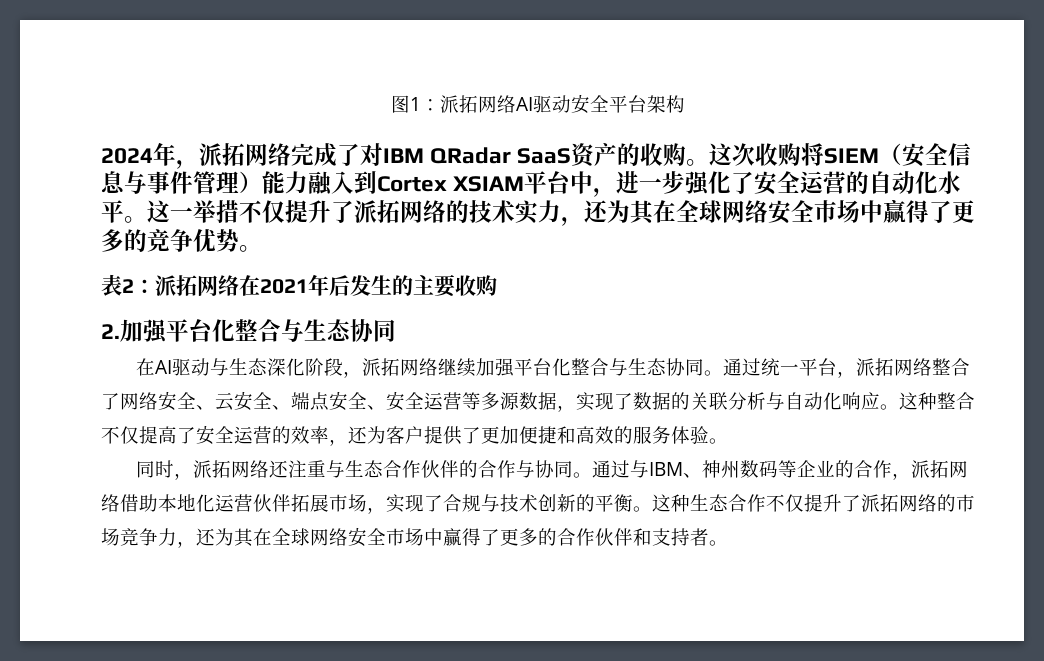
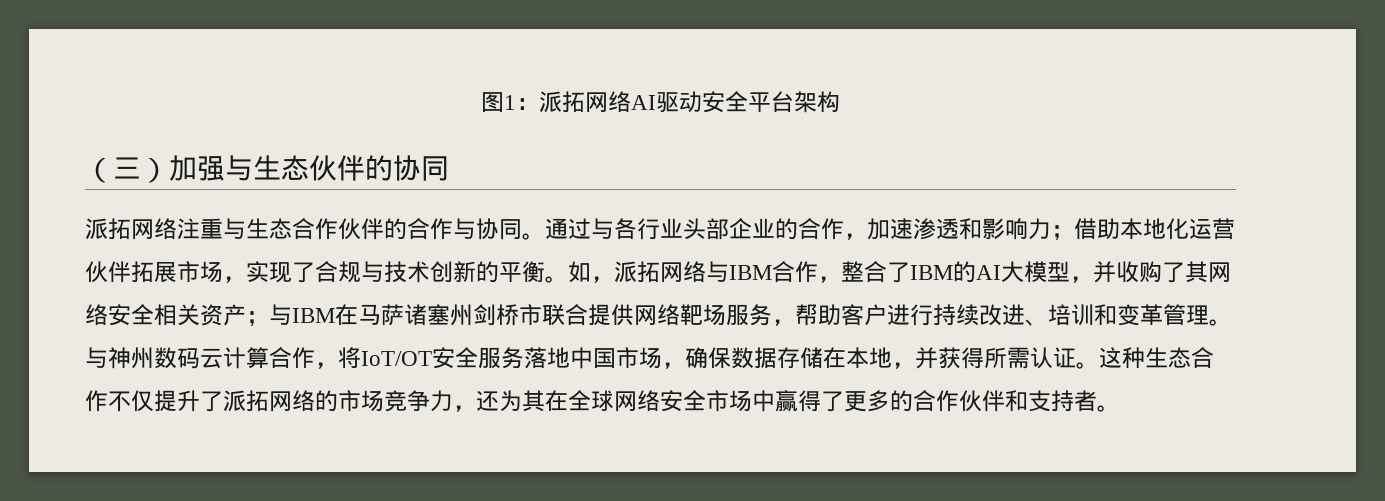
[101,142,972,169] [101,171,962,197] [101,199,975,226] [101,228,262,252] [101,274,497,297] [101,319,396,344] [135,358,970,378] [101,391,975,412] [101,425,728,446] [135,460,288,480] 2024年，派拓网络完成了对IBM QRadar SaaS资产的收购。这次收购将SIEM（安全信息与事件管理）能力融入到Cortex XSIAM平台中，进一步强化了安全运营的自动化水平。这一举措不仅提升了派拓网络的技术实力，还为其在全球网络安全市场中赢得了更多的竞争优势。 // 表2：派拓网络在2021年后发生的主要收购 // 2.加强平台化整合与生态协同 // 在AI驱动与生态深化阶段，派拓网络继续加强平台化整合与生态协同。通过统一平台，派拓网络整合了网络安全、云安全、端点安全、安全运营等多源数据，实现了数据的关联分析与自动化响应。这种整合不仅提高了安全运营的效率，还为客户提供了更加便捷和高效的服务体验。 // 同时，派拓网络还 -> [85,155,449,183] [85,218,177,240] （三）加强与生态伙伴的协同 // 派拓网络
[648,460,968,480] [101,494,120,512] IBM、神州数码等企业的合作，派拓网络 -> [614,218,1074,240] 各行业头部企业的合作，加速渗透和影响力；
(652, 509) none -> [568,261,1231,283] [85,304,1232,326] [85,347,1099,369] 如，派拓网络与IBM合作，整合了IBM的AI大模型，并收购了其网络安全相关资产；与IBM在马萨诸塞州剑桥市联合提供网络靶场服务，帮助客户进行持续改进、培训和变革管理。与神州数码云计算合作，将IoT/OT安全服务落地中国市场，确保数据存储在本地，并获得所需认证。

